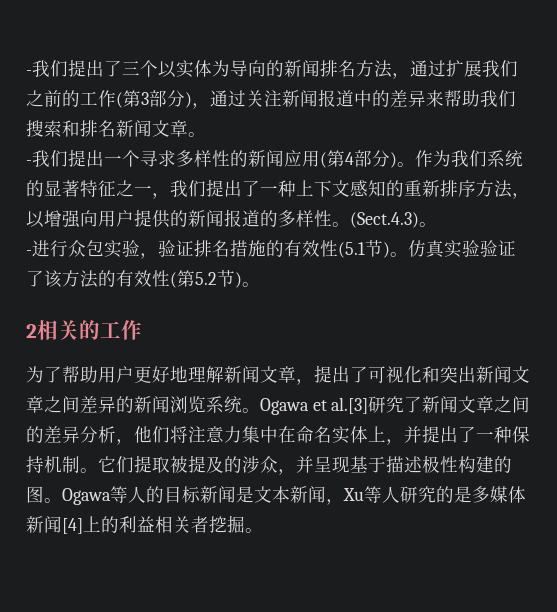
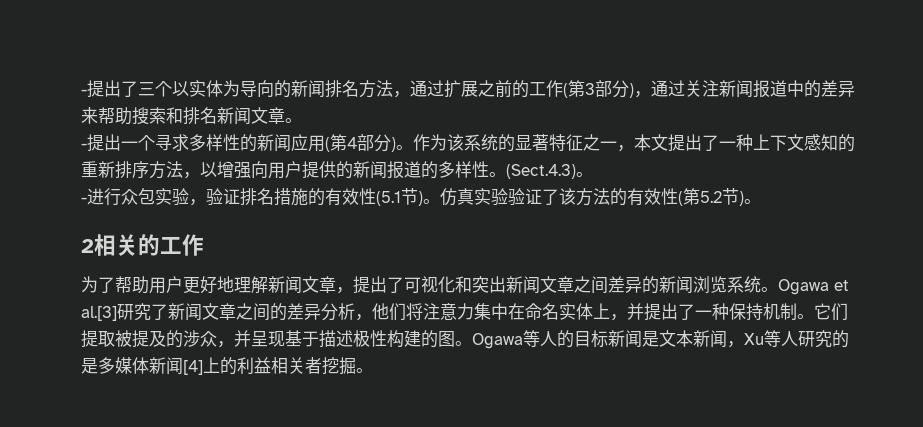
[26,60,68,77] -我们 -> [81,89,87,95] -
[482,60,518,77] 我们 -> (478, 89) none
[480,90,516,107] 我们 -> (132, 116) none
[32,150,68,167] 我们 -> (87, 146) none
[451,150,487,167] 我们 -> [447,134,464,151] 该
[170,180,206,197] 我们 -> [634,134,668,151] 本文

